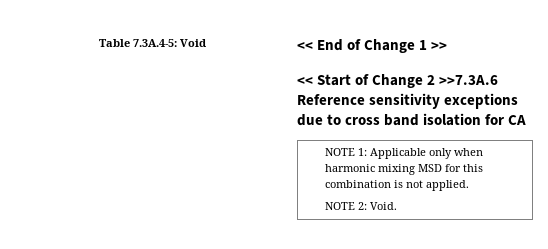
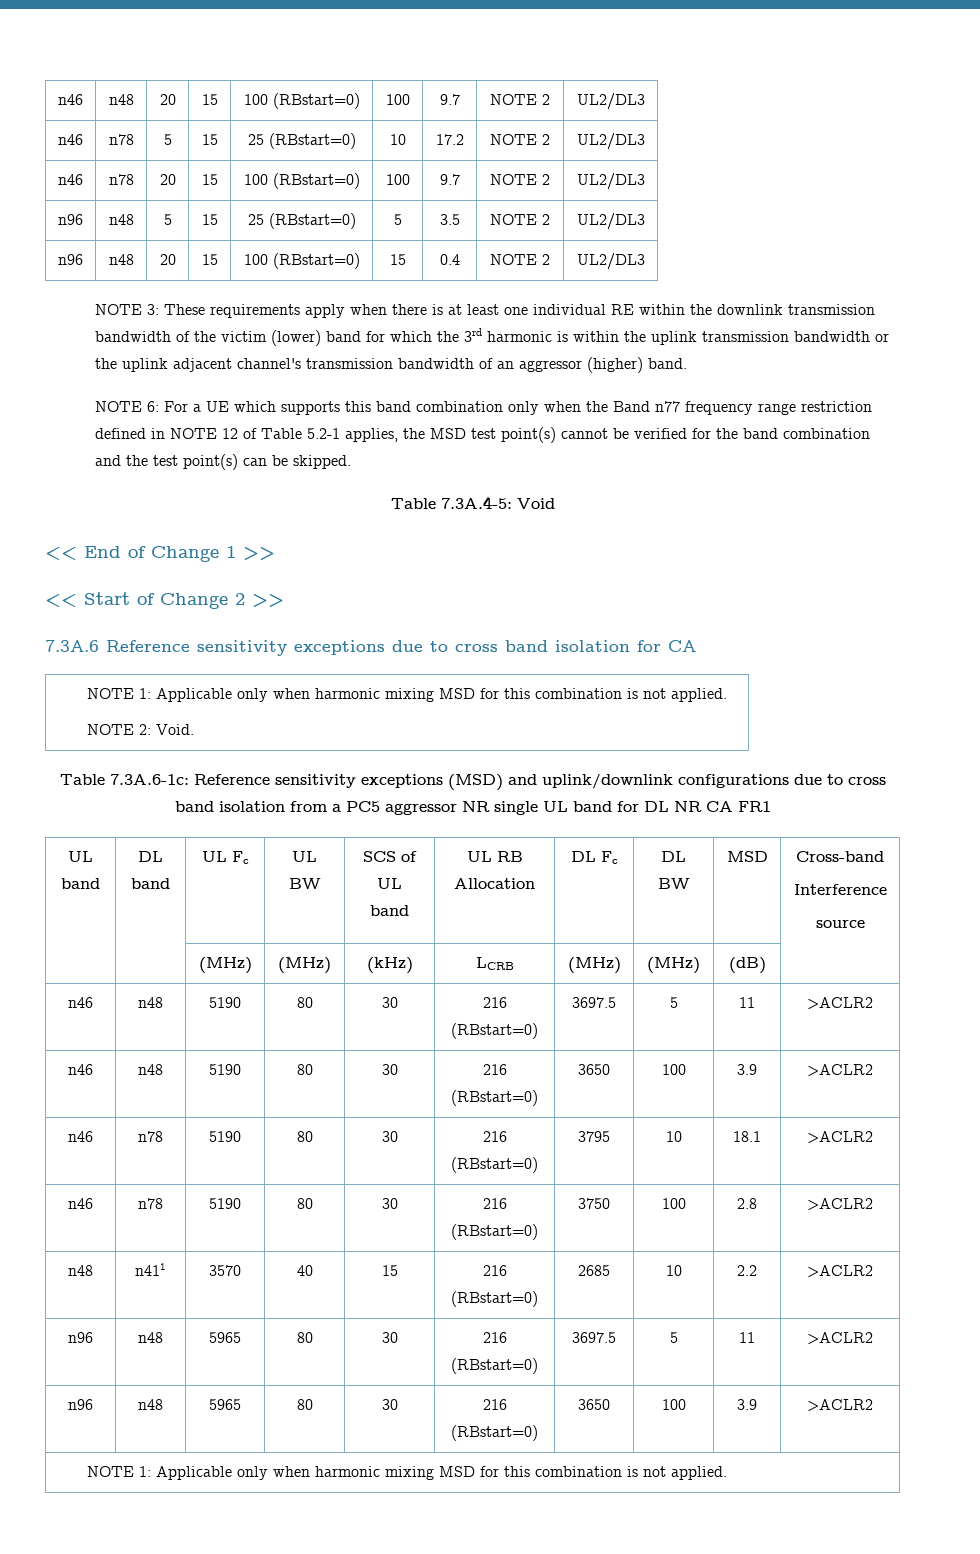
(98, 43) none -> [58,94,83,105] [108,94,134,105] [159,94,176,105] [201,94,218,105] [243,93,360,109] [385,94,410,105] [439,94,460,105] [490,94,550,105] [576,93,645,110] [58,134,83,145] [108,134,134,145] [163,134,172,145] [201,134,218,145] [247,133,356,149] [389,134,406,145] [435,134,464,145] [490,134,550,145] [576,133,645,150] [58,174,83,185] [108,174,134,185] [159,174,176,185] [201,174,218,185] [243,173,360,189] [385,174,410,185] [439,174,460,185] [490,174,550,185] [576,173,645,190] [58,214,83,225] [108,214,134,225] [163,214,172,225] [201,214,218,225] [247,213,356,229] [393,214,402,225] [439,214,460,225] [490,214,550,225] [576,213,645,230] [58,254,83,265] [108,254,134,265] [159,254,176,265] [201,254,218,265] [243,253,360,269] [389,254,406,265] [439,254,460,265] [490,254,550,265] [576,253,645,270] [94,304,875,318] [94,328,889,346] [94,357,687,373] [94,401,872,415] [94,427,870,443] [94,454,351,470] n46 | n48 | 20 | 15 | 100 (RBstart=0) | 100 | 9.7 | NOTE 2 | UL2/DL3 // n46 | n78 | 5 | 15 | 25 (RBstart=0) | 10 | 17.2 | NOTE 2 | UL2/DL3 // n46 | n78 | 20 | 15 | 100 (RBstart=0) | 100 | 9.7 | NOTE 2 | UL2/DL3 // n96 | n48 | 5 | 15 | 25 (RBstart=0) | 5 | 3.5 | NOTE 2 | UL2/DL3 // n96 | n48 | 20 | 15 | 100 (RBstart=0) | 15 | 0.4 | NOTE 2 | UL2/DL3 // NOTE 3: These requirements apply when there is at least one individual RE within the downlink transmission bandwidth of the victim (lower) band for which the 3rd harmonic is within the uplink transmission bandwidth or the uplink adjacent channel's transmission bandwidth of an aggressor (higher) band. // NOTE 6: For a UE which supports this band combination only when the Band n77 frequency range restriction defined in NOTE 12 of Table 5.2-1 applies, the MSD test point(s) cannot be verified for the band combination and the test point(s) can be skipped. //
[439,75,499,85] >>7.3A.6 -> [252,593,284,608] [45,640,99,652] >> // 7.3A.6
(398, 206) none -> [59,773,886,791] [174,801,771,815] [68,851,93,862] [61,878,100,889] [138,851,163,862] [131,878,170,889] [201,851,249,864] [292,851,317,862] [288,878,321,889] [363,851,417,862] [377,878,402,889] [370,905,409,916] [466,851,523,862] [454,878,535,889] [570,851,618,864] [661,851,686,862] [657,878,690,889] [726,851,768,862] [796,851,884,862] [793,884,887,895] [815,920,865,928] [198,957,252,974] [278,957,331,974] [366,957,413,974] [475,957,514,970] [567,957,621,974] [647,957,700,974] [728,957,766,974] [68,997,93,1008] [138,997,163,1008] [209,997,241,1008] [296,997,313,1008] [381,997,398,1008] [482,997,507,1008] [451,1023,538,1039] [572,997,616,1008] [669,997,678,1008] [739,997,755,1008] [807,997,873,1010] [68,1064,93,1075] [138,1064,163,1075] [209,1064,241,1075] [296,1064,313,1075] [381,1064,398,1075] [482,1064,507,1075] [451,1090,538,1106] [578,1064,610,1075] [661,1064,686,1075] [737,1064,757,1075] [807,1064,873,1077] [68,1131,93,1142] [138,1131,163,1142] [209,1131,241,1142] [296,1131,313,1142] [381,1131,398,1142] [482,1131,507,1142] [451,1157,538,1173] [578,1131,610,1142] [665,1131,682,1142] [733,1131,761,1142] [807,1131,873,1144] [68,1198,93,1209] [138,1198,163,1209] [209,1198,241,1209] [296,1198,313,1209] [381,1198,398,1209] [482,1198,507,1209] [451,1224,538,1240] [578,1198,610,1209] [661,1198,686,1209] [737,1198,757,1209] [807,1198,873,1211] [68,1265,93,1276] [135,1263,166,1276] [209,1265,241,1276] [296,1265,313,1276] [381,1265,398,1276] [482,1265,507,1276] [451,1291,538,1307] [578,1265,610,1276] [665,1265,682,1276] [737,1265,757,1276] [807,1265,873,1278] [68,1332,93,1343] [138,1332,163,1343] [209,1332,241,1343] [296,1332,313,1343] [381,1332,398,1343] [482,1332,507,1343] [451,1358,538,1374] [572,1332,616,1343] [669,1332,678,1343] [739,1332,755,1343] [807,1332,873,1345] [68,1399,93,1410] [138,1399,163,1410] [209,1399,241,1410] [296,1399,313,1410] [381,1399,398,1410] [482,1399,507,1410] [451,1425,538,1441] [578,1399,610,1410] [661,1399,686,1410] [737,1399,757,1410] [807,1399,873,1412] [87,1466,728,1480] // Table 7.3A.6-1c: Reference sensitivity exceptions (MSD) and uplink/downlink configurations due to cross band isolation from a PC5 aggressor NR single UL band for DL NR CA FR1 // UL band | DL band | UL Fc | UL BW | SCS of UL band | UL RB Allocation | DL Fc | DL BW | MSD | Cross-band // Interference // source // | | (MHz) | (MHz) | (kHz) | LCRB | (MHz) | (MHz) | (dB) | // n46 | n48 | 5190 | 80 | 30 | 216 (RBstart=0) | 3697.5 | 5 | 11 | >ACLR2 // n46 | n48 | 5190 | 80 | 30 | 216 (RBstart=0) | 3650 | 100 | 3.9 | >ACLR2 // n46 | n78 | 5190 | 80 | 30 | 216 (RBstart=0) | 3795 | 10 | 18.1 | >ACLR2 // n46 | n78 | 5190 | 80 | 30 | 216 (RBstart=0) | 3750 | 100 | 2.8 | >ACLR2 // n48 | n411 | 3570 | 40 | 15 | 216 (RBstart=0) | 2685 | 10 | 2.2 | >ACLR2 // n96 | n48 | 5965 | 80 | 30 | 216 (RBstart=0) | 3697.5 | 5 | 11 | >ACLR2 // n96 | n48 | 5965 | 80 | 30 | 216 (RBstart=0) | 3650 | 100 | 3.9 | >ACLR2 // NOTE 1: Applicable only when harmonic mixing MSD for this combination is not applied.

